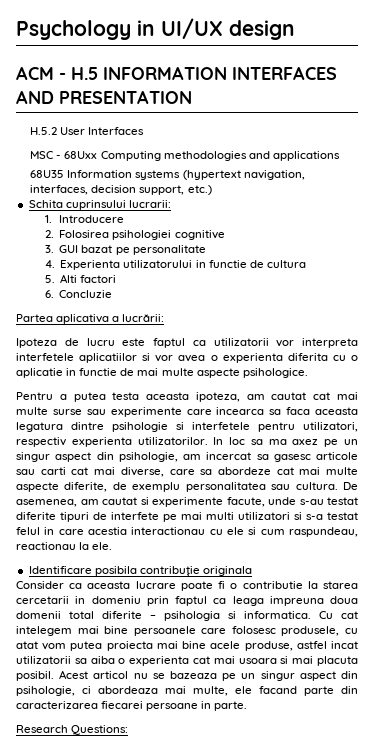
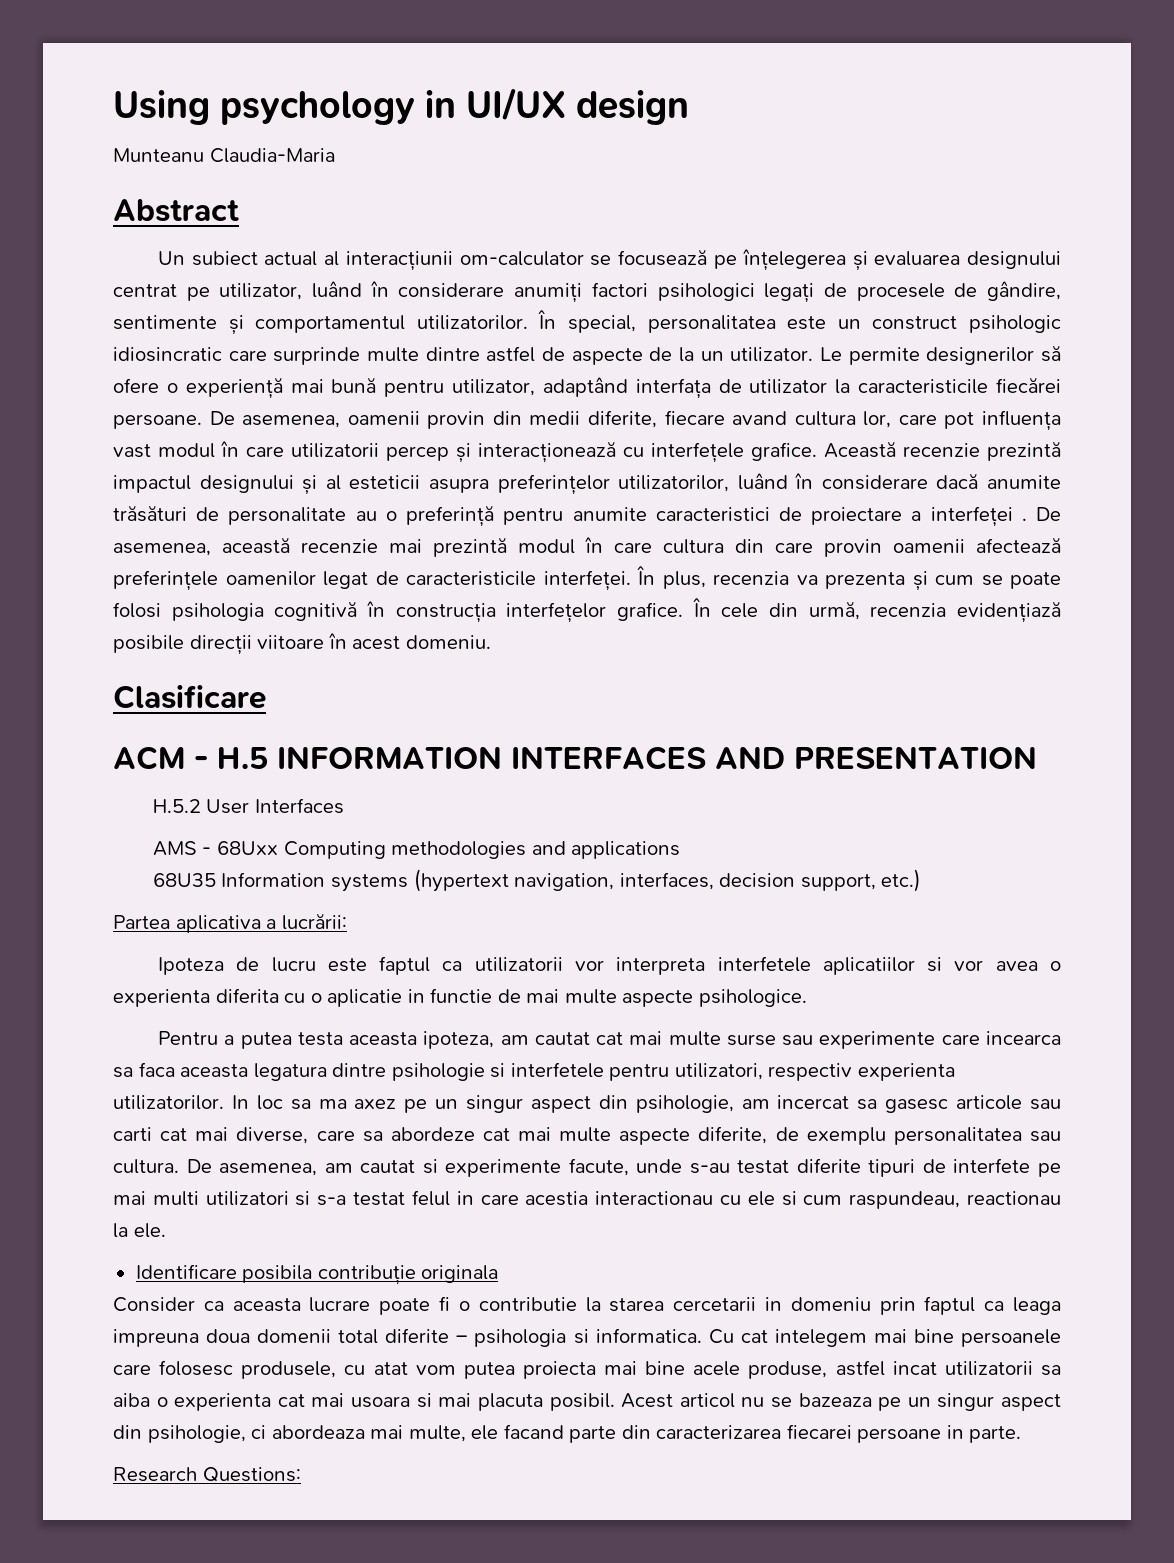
[16,20,131,40] Psychology -> [113,90,415,125] Using psychology
(295, 30) none -> [113,148,335,163] [113,199,239,222] [157,249,1061,271] [113,281,1062,303] [113,310,1061,335] [113,345,1061,365] [113,377,1061,399] [113,410,1061,431] [113,441,1061,463] [113,473,1061,495] [113,505,1061,527] [113,537,1061,557] [113,566,1061,591] [113,598,1061,623] [113,633,491,655] [113,685,266,709] // Munteanu Claudia-Maria // Abstract // Un subiect actual al interacțiunii om-calculator se focusează pe înțelegerea și evaluarea designului centrat pe utilizator, luând în considerare anumiți factori psihologici legați de procesele de gândire, sentimente și comportamentul utilizatorilor. În special, personalitatea este un construct psihologic idiosincratic care surprinde multe dintre astfel de aspecte de la un utilizator. Le permite designerilor să ofere o experiență mai bună pentru utilizator, adaptând interfața de utilizator la caracteristicile fiecărei persoane. De asemenea, oamenii provin din medii diferite, fiecare avand cultura lor, care pot influența vast modul în care utilizatorii percep și interacționează cu interfețele grafice. Această recenzie prezintă impactul designului și al esteticii asupra preferințelor utilizatorilor, luând în considerare dacă anumite trăsături de personalitate au o preferință pentru anumite caracteristici de proiectare a interfeței . De asemenea, această recenzie mai prezintă modul în care cultura din care provin oamenii afectează preferințele oamenilor legat de caracteristicile interfeței. În plus, recenzia va prezenta și cum se poate folosi psihologia cognitivă în construcția interfețelor grafice. În cele din urmă, recenzia evidențiază posibile direcții viitoare în acest domeniu. // Clasificare
[30,151,54,159] MSC -> [152,841,197,856] AMS
[28,200,171,210] [44,215,124,223] [44,230,225,240] [44,245,206,255] [44,260,306,270] [44,274,117,283] [44,290,113,298] // Schita cuprinsului lucrarii: // 1. Introducere // 2. Folosirea psihologiei cognitive // 3. GUI bazat pe personalitate // 4. Experienta utilizatorului in functie de cultura // 5. Alti factori // 6. Concluzie -> (922, 880) none

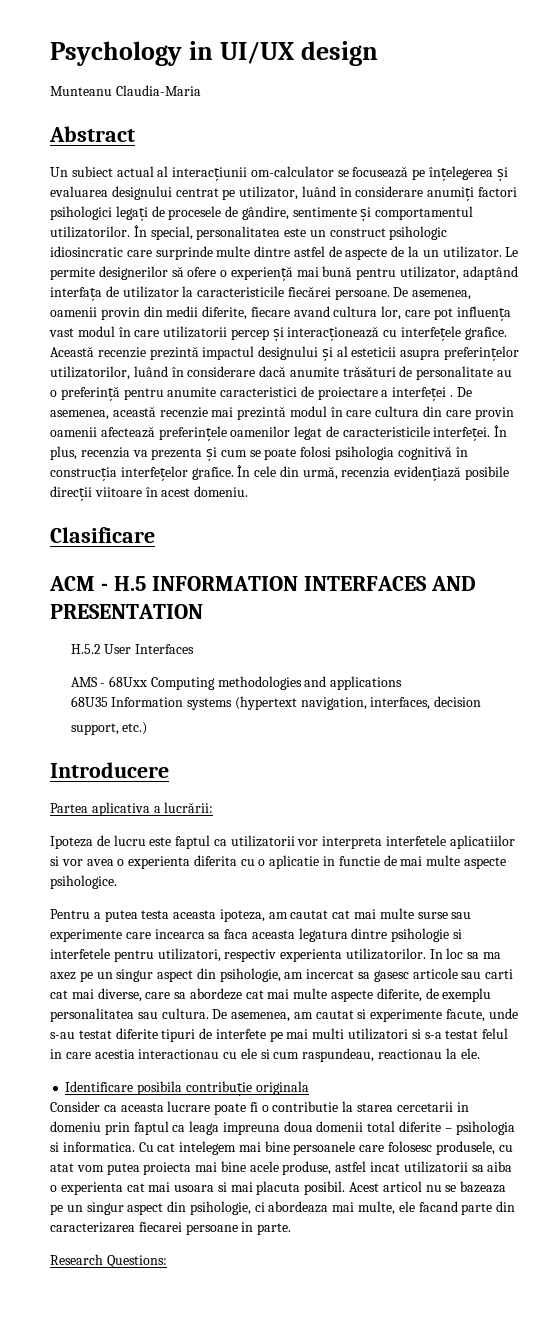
[113,90,415,125] Using psychology -> [50,41,182,66] Psychology
(796, 880) none -> (482, 701) //
(922, 880) none -> [50,762,169,778] // Introducere

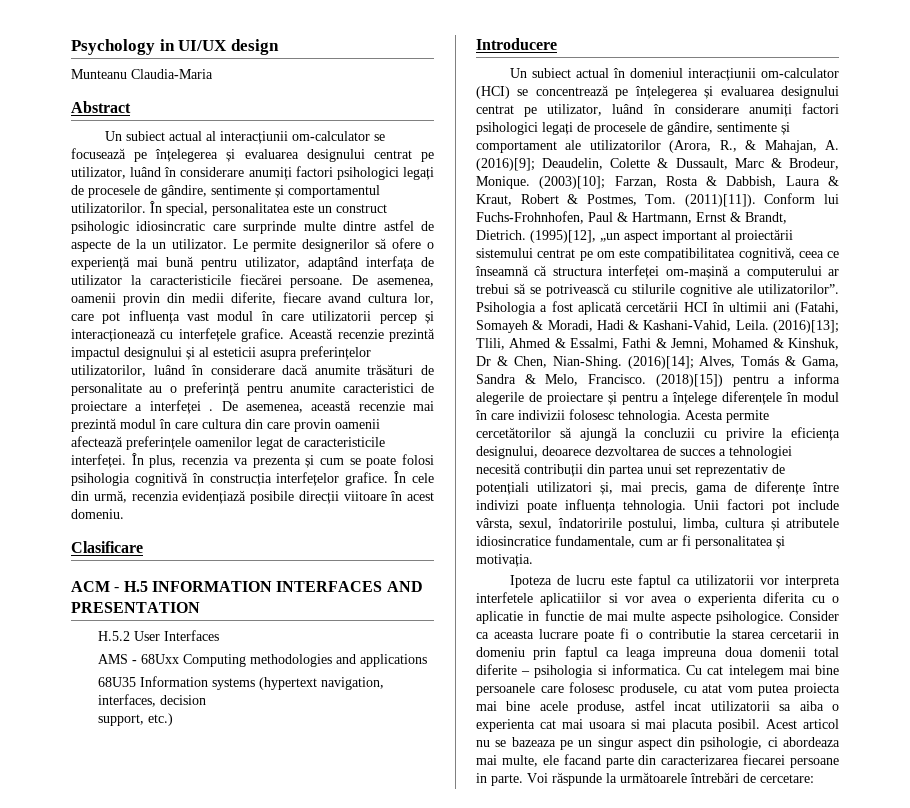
[50,802,214,816] Partea aplicativa a lucrării: -> [509,68,839,81] [476,85,839,99] [476,103,839,117] [476,122,790,135] [476,140,839,153] [476,158,839,171] [476,176,839,189] [476,193,839,207] [476,211,787,224] [476,229,793,243] [476,247,839,261] [475,265,839,279] [476,283,839,297] [476,301,839,315] [476,320,839,333] [476,338,839,350] [476,356,839,369] [476,373,840,387] [476,391,839,405] [475,409,769,423] [476,427,840,441] [476,446,792,459] [476,463,785,477] [476,481,839,495] [476,499,839,513] [476,518,839,531] [476,535,785,549] [476,554,533,567] Un subiect actual în domeniul interacțiunii om-calculator (HCI) se concentrează pe înțelegerea și evaluarea designului centrat pe utilizator, luând în considerare anumiți factori psihologici legați de procesele de gândire, sentimente și comportament ale utilizatorilor (Arora, R., & Mahajan, A. (2016)[9]; Deaudelin, Colette & Dussault, Marc & Brodeur, Monique. (2003)[10]; Farzan, Rosta & Dabbish, Laura & Kraut, Robert & Postmes, Tom. (2011)[11]). Conform lui Fuchs-Frohnhofen, Paul & Hartmann, Ernst & Brandt, Dietrich. (1995)[12], „un aspect important al proiectării sistemului centrat pe om este compatibilitatea cognitivă, ceea ce înseamnă că structura interfeței om-mașină a computerului ar trebui să se potrivească cu stilurile cognitive ale utilizatorilor”. Psihologia a fost aplicată cercetării HCI în ultimii ani (Fatahi, Somayeh & Moradi, Hadi & Kashani-Vahid, Leila. (2016)[13]; Tlili, Ahmed & Essalmi, Fathi & Jemni, Mohamed & Kinshuk, Dr & Chen, Nian-Shing. (2016)[14]; Alves, Tomás & Gama, Sandra & Melo, Francisco. (2018)[15]) pentru a informa alegerile de proiectare și pentru a înțelege diferențele în modul în care indivizii folosesc tehnologia. Acesta permite cercetătorilor să ajungă la concluzii cu privire la eficiența designului, deoarece dezvoltarea de succes a tehnologiei necesită contribuții din partea unui set reprezentativ de potențiali utilizatori și, mai precis, gama de diferențe între indivizi poate influența tehnologia. Unii factori pot include vârsta, sexul, îndatoririle postului, limba, cultura și atributele idiosincratice fundamentale, cum ar fi personalitatea și motivația.
[50,908,472,922] [50,928,463,942] [50,948,502,962] [50,968,514,982] [50,988,492,1002] [50,1008,518,1022] [50,1028,509,1042] [50,1048,480,1062] [65,1081,309,1096] // Pentru a putea testa aceasta ipoteza, am cautat cat mai multe surse sau experimente care incearca sa faca aceasta legatura dintre psihologie si interfetele pentru utilizatori, respectiv experienta utilizatorilor. In loc sa ma axez pe un singur aspect din psihologie, am incercat sa gasesc articole sau carti cat mai diverse, care sa abordeze cat mai multe aspecte diferite, de exemplu personalitatea sau cultura. De asemenea, am cautat si experimente facute, unde s-au testat diferite tipuri de interfete pe mai multi utilizatori si s-a testat felul in care acestia interactionau cu ele si cum raspundeau, reactionau la ele. // Identificare posibila contribuție originala // -> (784, 617) none
[50,1254,167,1268] // Research Questions: -> [527,772,814,786] Voi răspunde la următoarele întrebări de cercetare:

